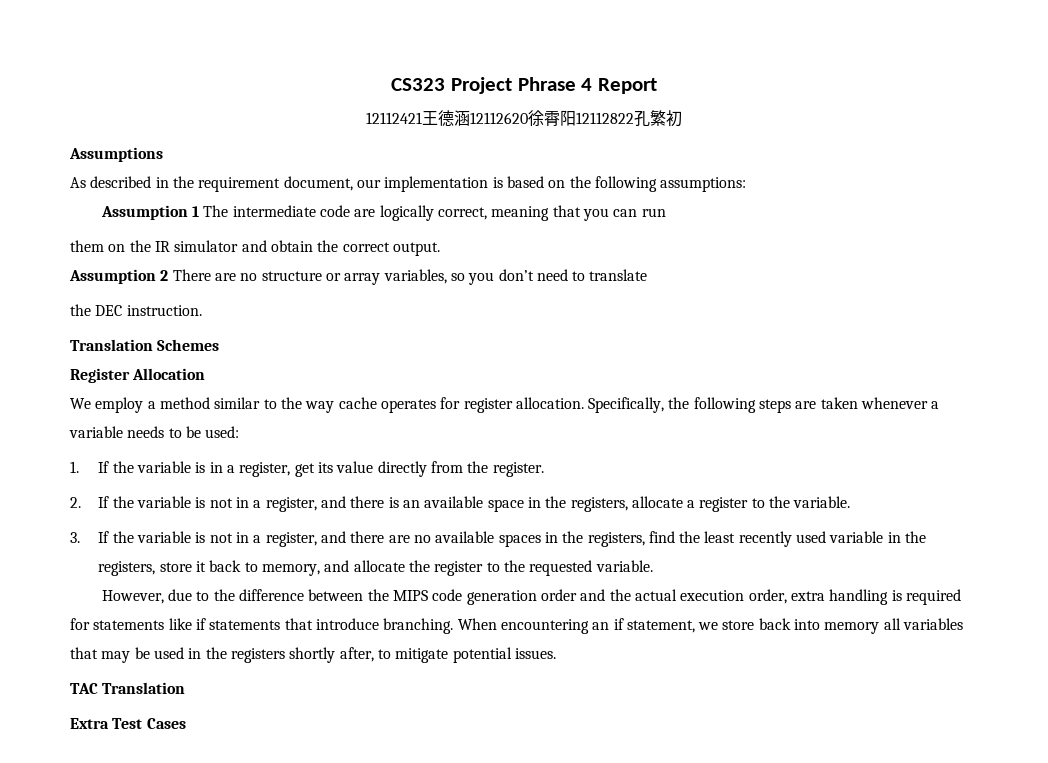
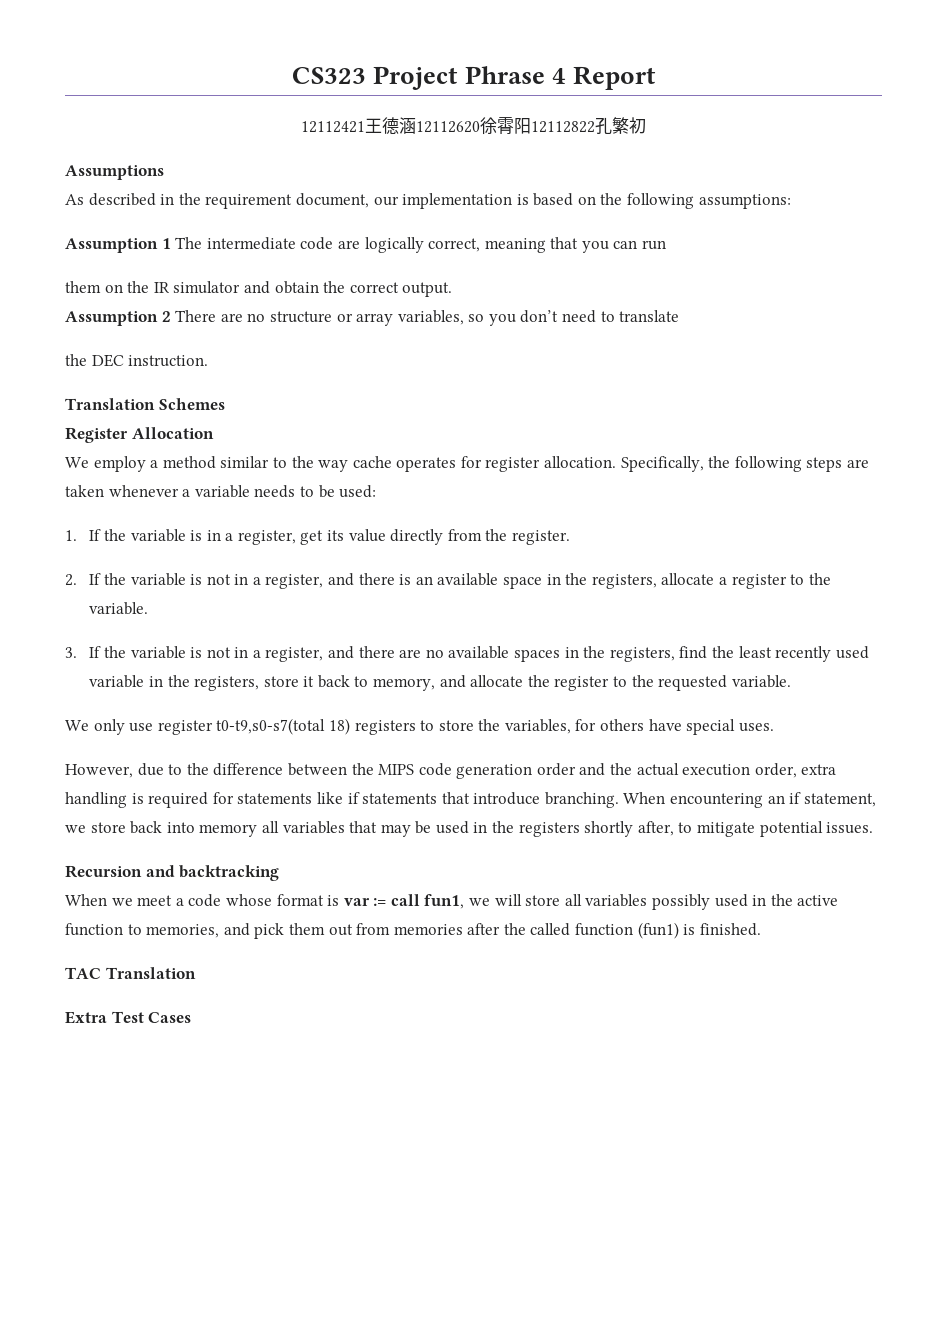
(653, 566) none -> [65,718,774,735] // We only use register t0-t9,s0-s7(total 18) registers to store the variables, for others have special uses.
(556, 653) none -> [65,865,280,881] [65,894,839,910] [65,922,761,939] // Recursion and backtracking // When we meet a code whose format is var := call fun1, we will store all variables possibly used in the active function to memories, and pick them out from memories after the called function (fun1) is finished.

